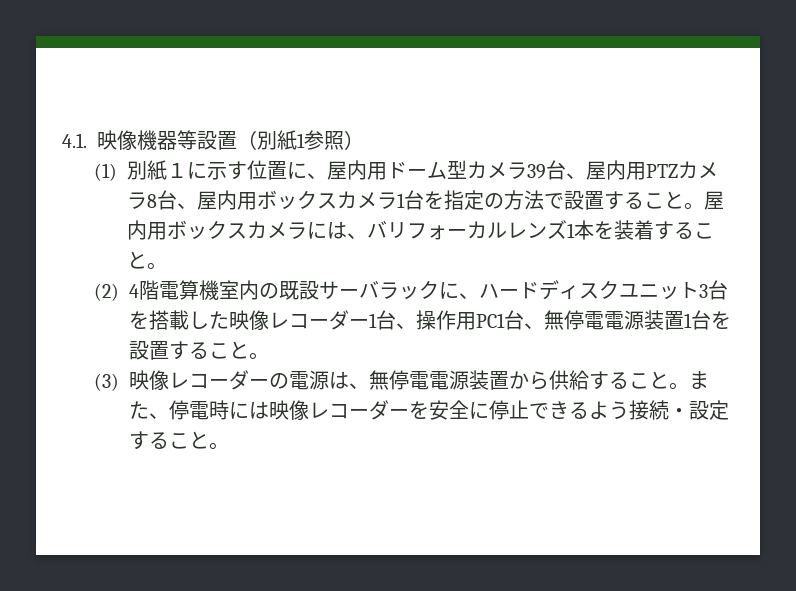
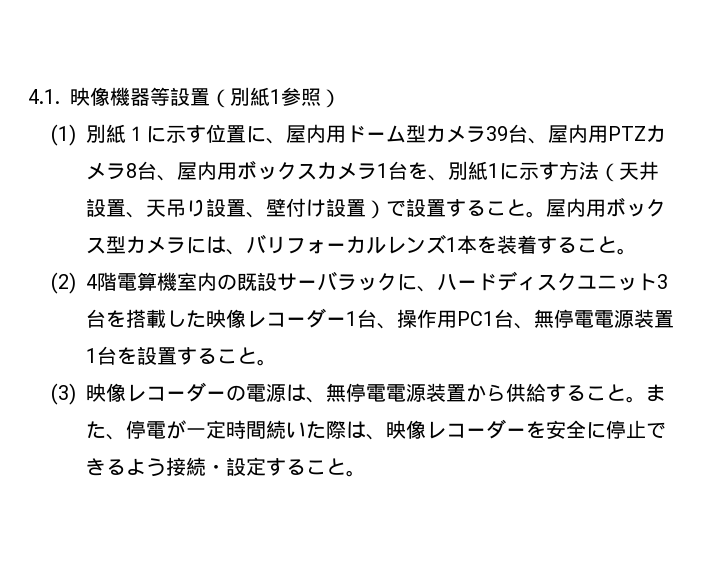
[444,190,545,210] 指定の方法 -> [427,161,659,182] [85,198,386,219] 、別紙1に示す方法（天井設置、天吊り設置、壁付け設置）
(248, 231) none -> [105,236,126,254] 型
[209,400,270,420] 時には -> [165,420,386,440] が一定時間続いた際は、

